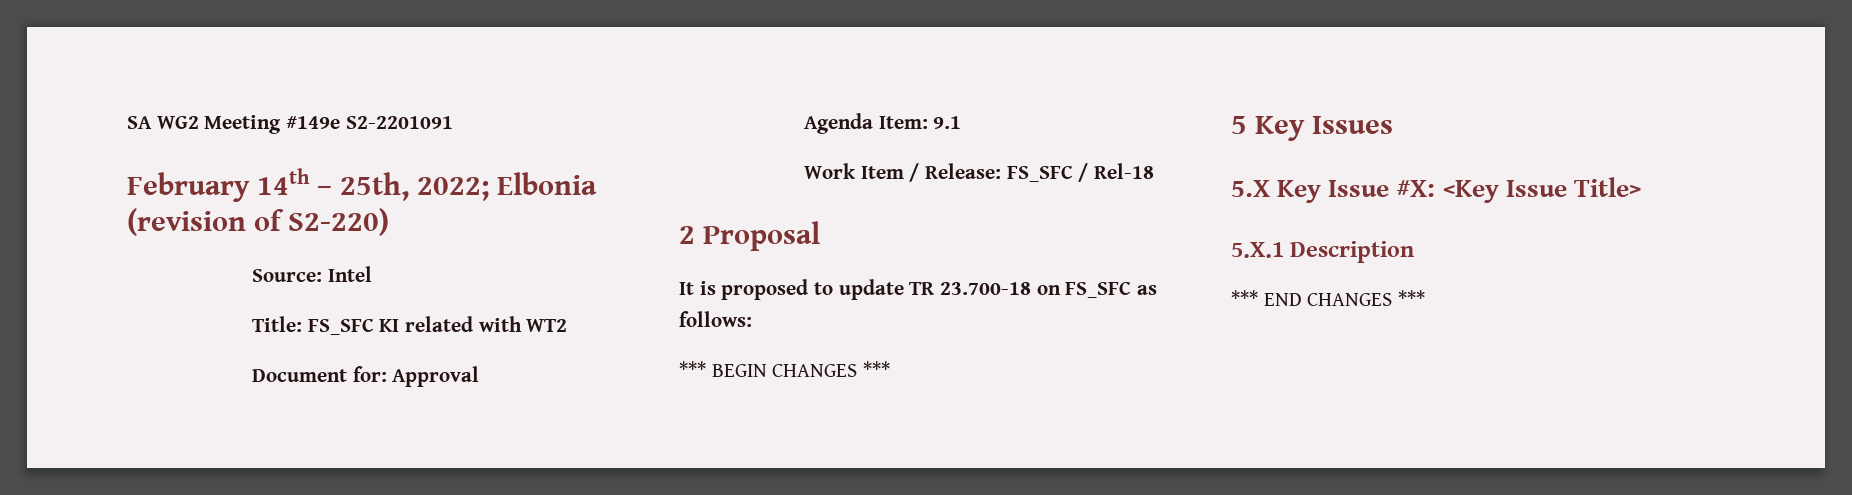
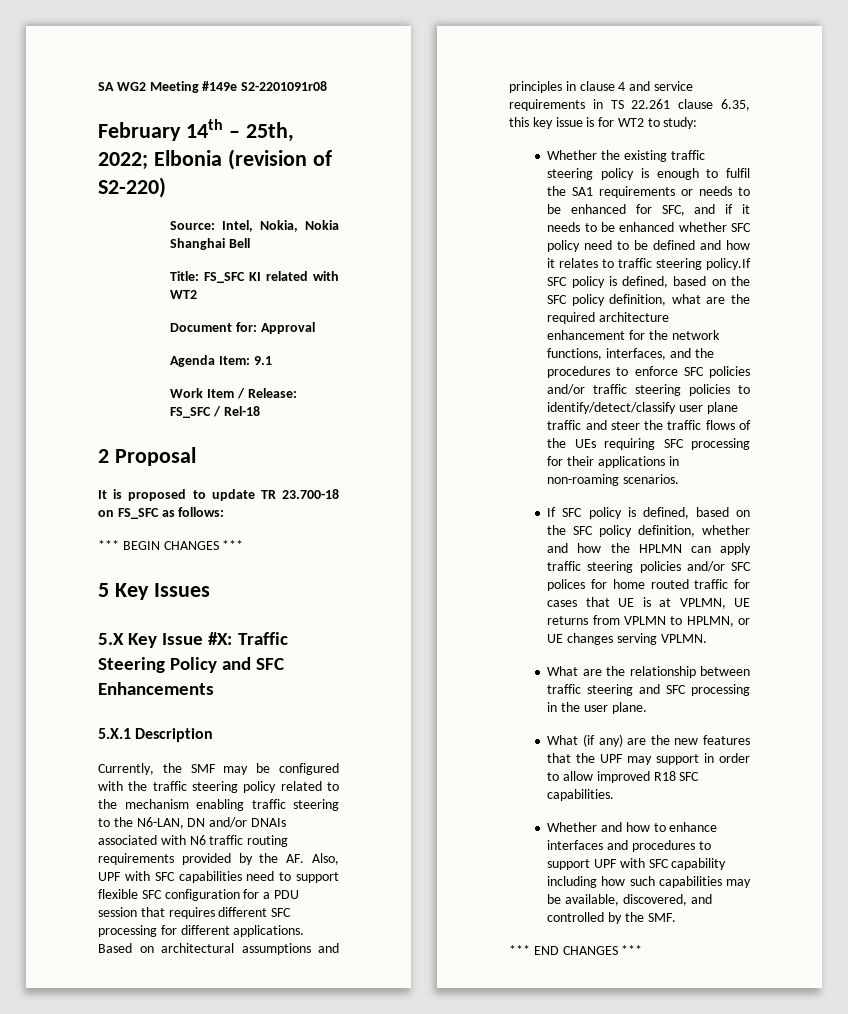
[345,116,453,129] S2-2201091 -> [241,81,328,91] S2-2201091r08
[327,266,372,282] Intel -> [222,220,339,232] [170,238,251,250] Intel, Nokia, Nokia Shanghai Bell
[1442,177,1641,203] [1231,241,1415,263] <Key Issue Title> // 5.X.1 Description -> [237,632,288,645] [98,657,285,673] [98,682,214,695] [98,728,214,742] [98,763,339,775] [98,781,339,793] [98,799,339,811] [98,817,286,829] [98,835,289,847] [98,853,340,865] [98,871,339,883] [98,889,299,901] [98,907,292,919] [98,925,305,937] [98,943,339,955] [509,81,693,93] [509,99,750,111] [509,117,698,129] [547,150,705,162] [547,168,750,180] [547,186,750,198] [547,204,750,216] [547,222,751,232] [547,240,750,252] [547,258,751,270] [547,276,750,288] [547,294,750,306] [547,312,670,324] [547,330,720,340] [547,348,714,360] [547,366,750,378] [547,384,750,396] [547,402,738,414] [547,420,751,430] [547,438,750,450] [547,456,679,468] [547,474,680,486] [547,507,750,519] [547,525,750,537] [547,543,751,555] [547,561,751,573] [547,579,750,591] [547,597,750,609] [547,615,750,627] [547,633,707,645] [547,666,750,678] [547,684,750,696] [547,702,647,714] [547,734,750,747] [547,753,750,765] [547,771,700,783] [547,789,615,801] [547,822,718,832] [547,840,711,852] [547,858,727,870] [547,876,751,888] [547,894,712,906] [547,912,676,924] Traffic Steering Policy and SFC Enhancements // 5.X.1 Description // Currently, the SMF may be configured with the traffic steering policy related to the mechanism enabling traffic steering to the N6-LAN, DN and/or DNAIs associated with N6 traffic routing requirements provided by the AF. Also, UPF with SFC capabilities need to support flexible SFC configuration for a PDU session that requires different SFC processing for different applications. Based on architectural assumptions and principles in clause 4 and service requirements in TS 22.261 clause 6.35, this key issue is for WT2 to study: // Whether the existing traffic steering policy is enough to fulfil the SA1 requirements or needs to be enhanced for SFC, and if it needs to be enhanced whether SFC policy need to be defined and how it relates to traffic steering policy.If SFC policy is defined, based on the SFC policy definition, what are the required architecture enhancement for the network functions, interfaces, and the procedures to enforce SFC policies and/or traffic steering policies to identify/detect/classify user plane traffic and steer the traffic flows of the UEs requiring SFC processing for their applications in non-roaming scenarios. // If SFC policy is defined, based on the SFC policy definition, whether and how the HPLMN can apply traffic steering policies and/or SFC polices for home routed traffic for cases that UE is at VPLMN, UE returns from VPLMN to HPLMN, or UE changes serving VPLMN. // What are the relationship between traffic steering and SFC processing in the user plane. // What (if any) are the new features that the UPF may support in order to allow improved R18 SFC capabilities. // Whether and how to enhance interfaces and procedures to support UPF with SFC capability including how such capabilities may be available, discovered, and controlled by the SMF.

